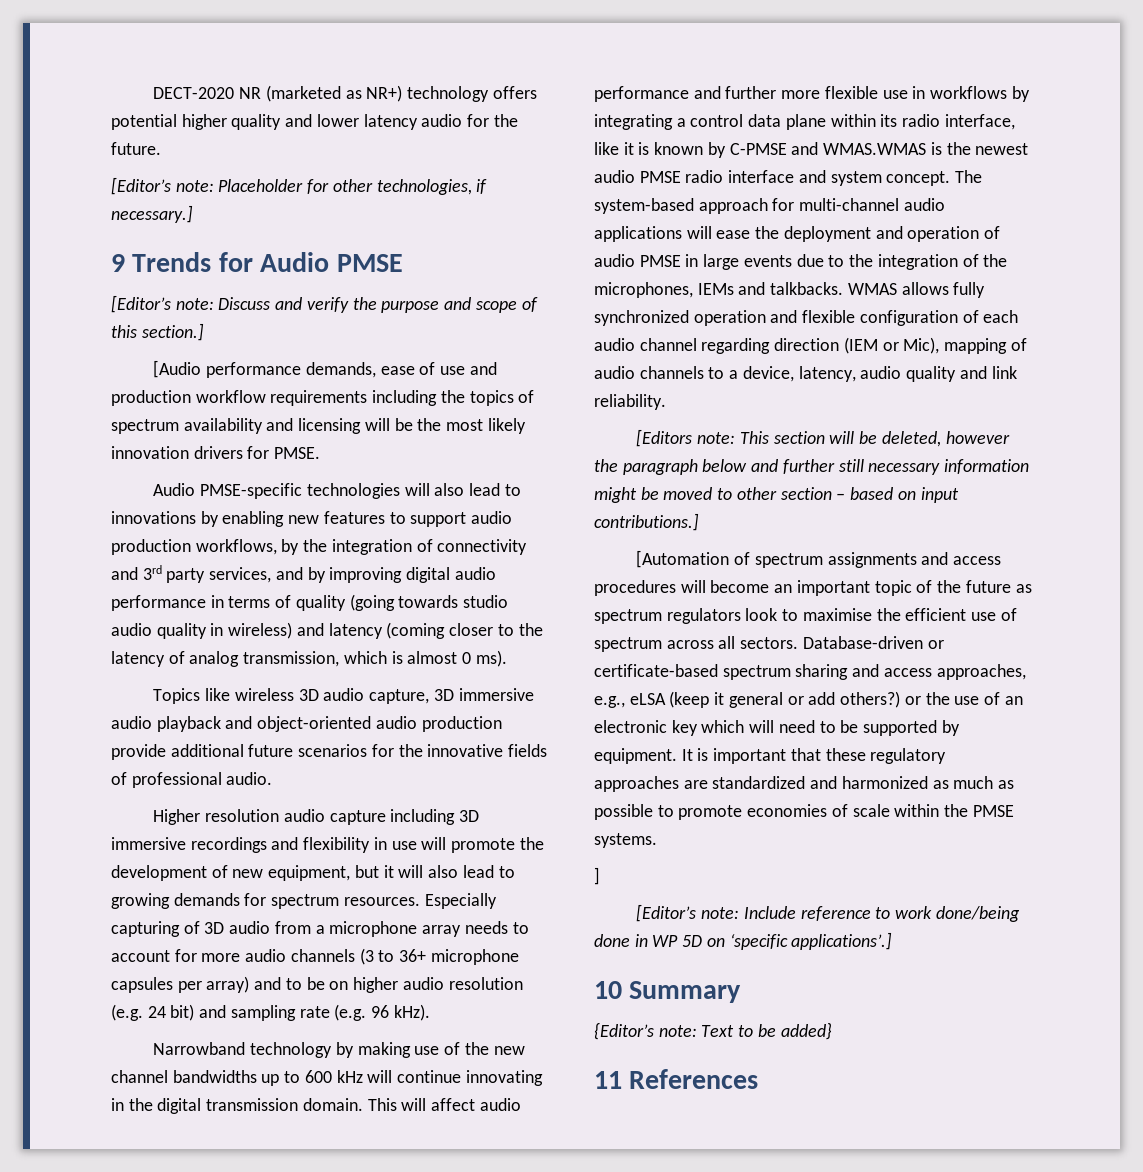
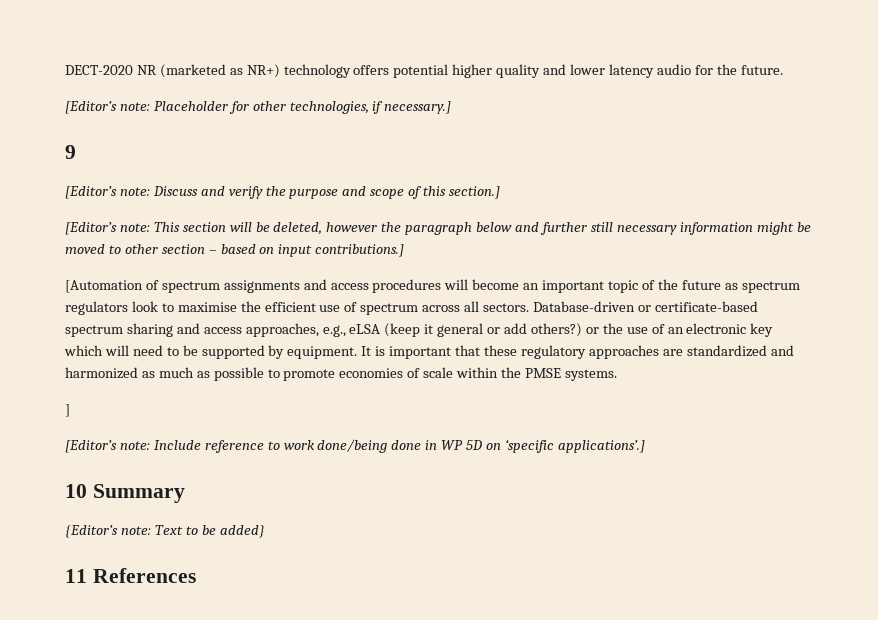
[132,252,403,272] Trends for Audio PMSE -> (76, 152) none
[153,360,497,378] [111,390,535,406] [111,418,526,434] [111,446,321,459] [153,483,521,499] [111,511,513,527] [111,539,528,555] [111,565,496,583] [111,594,509,611] [111,622,543,639] [111,650,507,667] [153,688,534,704] [111,716,502,732] [111,744,548,760] [111,772,273,788] [153,809,480,825] [111,837,544,853] [111,865,515,881] [111,893,497,909] [111,921,529,937] [111,948,519,965] [111,976,523,993] [111,1004,430,1021] [153,1042,525,1058] [111,1070,543,1086] [111,1098,521,1114] [594,86,1030,102] [594,114,1015,130] [594,142,1029,158] [594,170,983,186] [594,198,945,214] [594,226,1001,242] [594,254,1008,270] [594,282,986,298] [594,310,1019,326] [594,337,1027,354] [594,366,1017,382] [594,394,666,410] [636,429,693,447] [Audio performance demands, ease of use and production workflow requirements including the topics of spectrum availability and licensing will be the most likely innovation drivers for PMSE. // Audio PMSE-specific technologies will also lead to innovations by enabling new features to support audio production workflows, by the integration of connectivity and 3rd party services, and by improving digital audio performance in terms of quality (going towards studio audio quality in wireless) and latency (coming closer to the latency of analog transmission, which is almost 0 ms). // Topics like wireless 3D audio capture, 3D immersive audio playback and object-oriented audio production provide additional future scenarios for the innovative fields of professional audio. // Higher resolution audio capture including 3D immersive recordings and flexibility in use will promote the development of new equipment, but it will also lead to growing demands for spectrum resources. Especially capturing of 3D audio from a microphone array needs to account for more audio channels (3 to 36+ microphone capsules per array) and to be on higher audio resolution (e.g. 24 bit) and sampling rate (e.g. 96 kHz). // Narrowband technology by making use of the new channel bandwidths up to 600 kHz will continue innovating in the digital transmission domain. This will affect audio performance and further more flexible use in workflows by integrating a control data plane within its radio interface, like it is known by C-PMSE and WMAS.WMAS is the newest audio PMSE radio interface and system concept. The system-based approach for multi-channel audio applications will ease the deployment and operation of audio PMSE in large events due to the integration of the microphones, IEMs and talkbacks. WMAS allows fully synchronized operation and flexible configuration of each audio channel regarding direction (IEM or Mic), mapping of audio channels to a device, latency, audio quality and link reliability. // [Editors -> [65,222,117,235] [Editor’s

